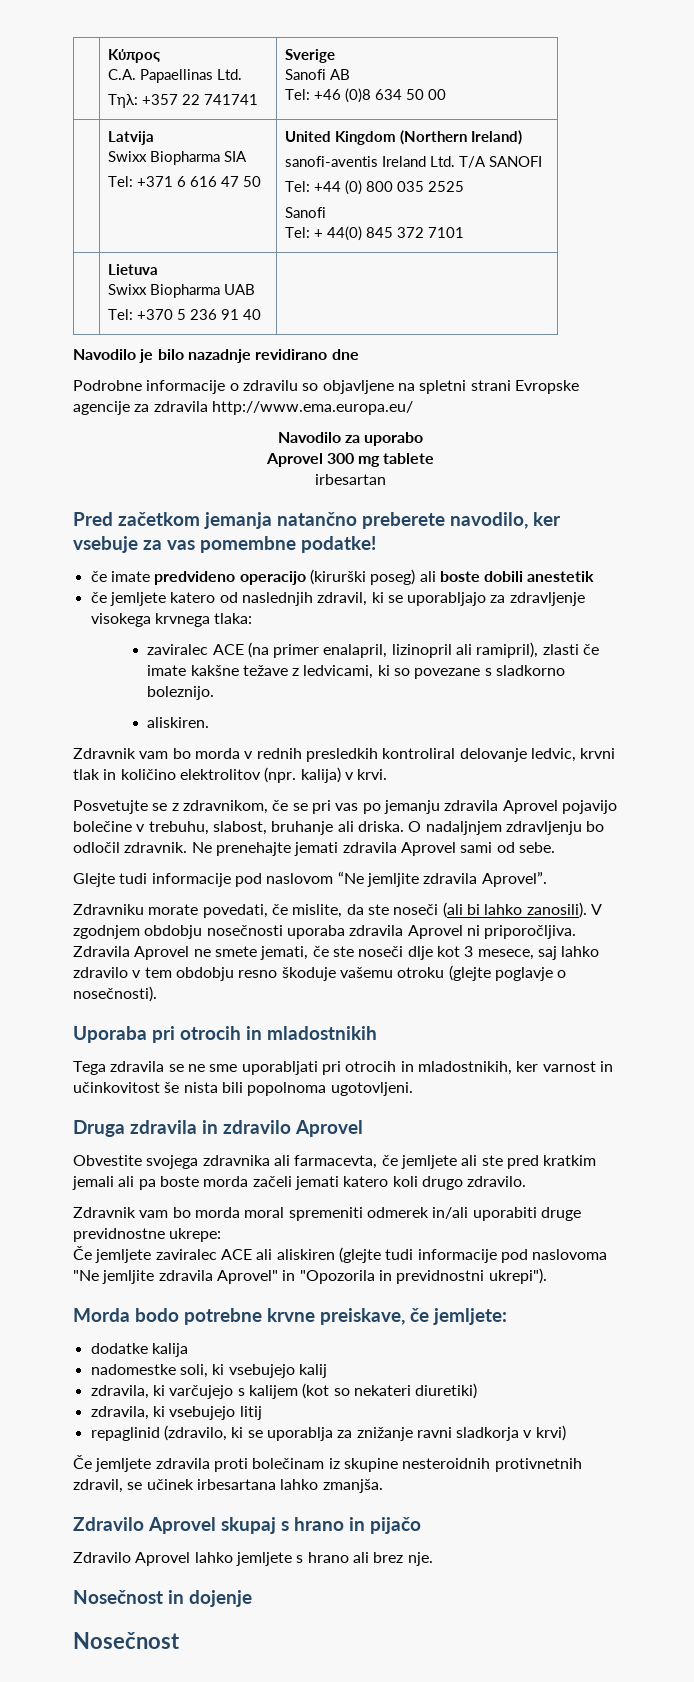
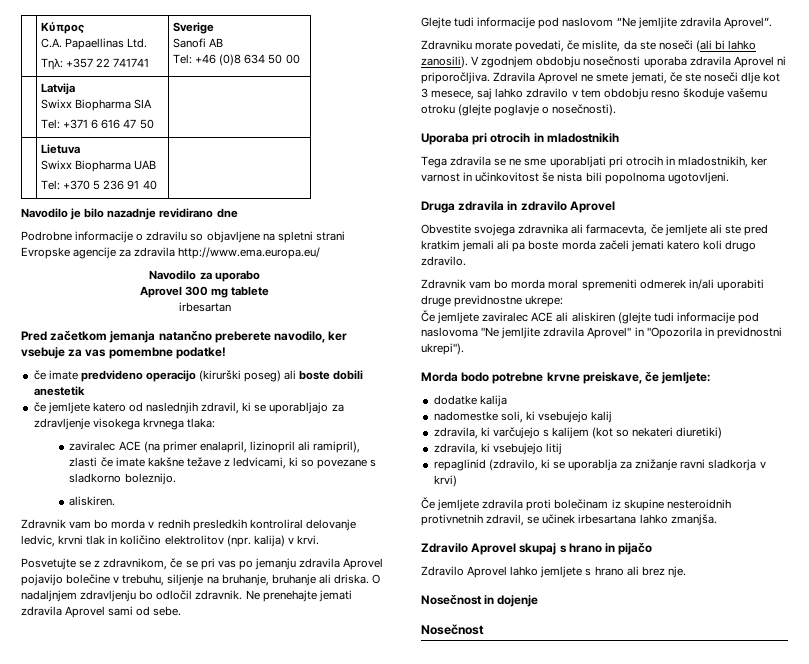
[285,130,523,145] [285,156,543,168] [285,180,465,195] [285,207,327,218] [285,226,465,241] United Kingdom (Northern Ireland) // sanofi-aventis Ireland Ltd. T/A SANOFI // Tel: +44 (0) 800 035 2525 // Sanofi // Tel: + 44(0) 845 372 7101 -> (154, 124) none
[212,821,267,835] slabost, -> [167,574,269,586] siljenje na bruhanje,

